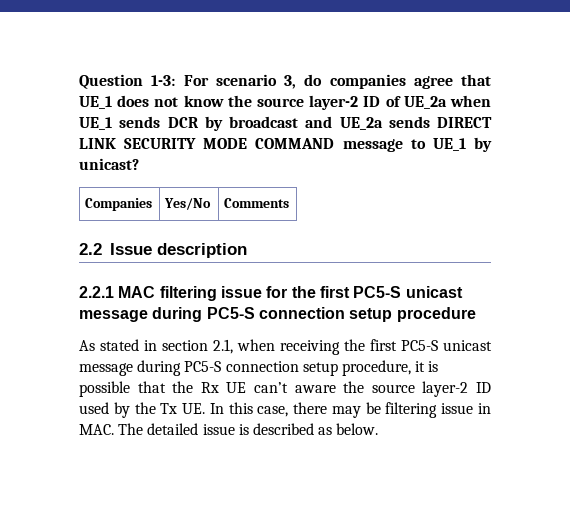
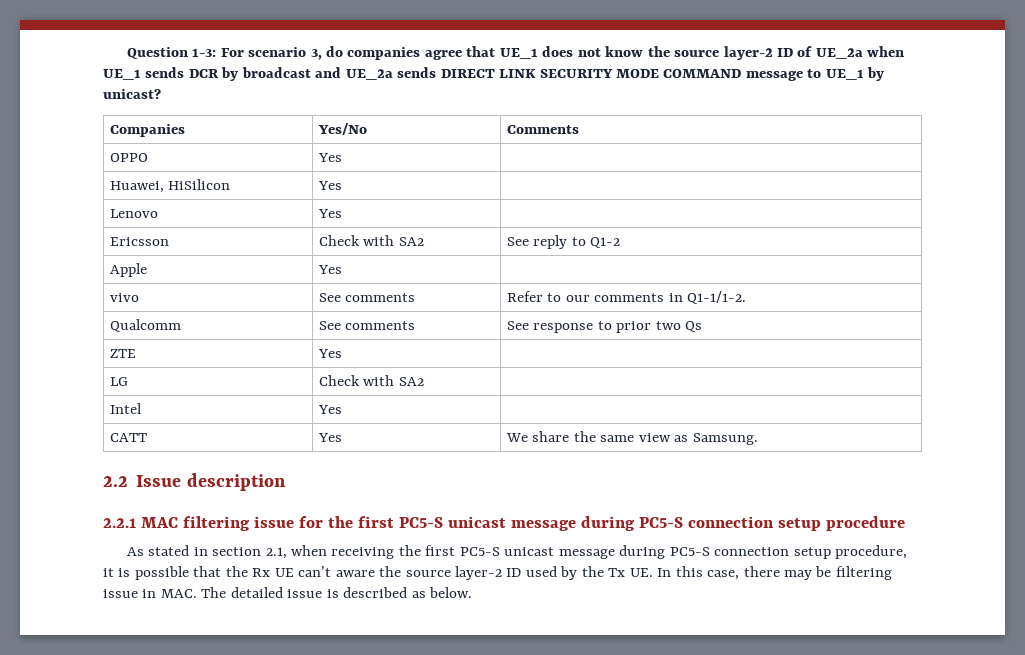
(290, 203) none -> [109,153,148,162] [317,153,342,162] [109,179,231,193] [317,181,342,190] [109,209,158,218] [317,209,342,218] [109,237,169,246] [318,235,424,246] [506,235,621,249] [109,263,147,277] [317,265,342,274] [109,293,139,302] [318,293,416,302] [506,291,747,304] [109,319,181,332] [318,321,416,330] [506,321,703,333] [109,349,136,358] [317,349,342,358] [109,377,128,386] [318,375,424,386] [109,403,142,414] [317,405,342,414] [109,433,147,442] [317,433,342,442] [505,431,758,445] // OPPO | Yes | // Huawei, HiSilicon | Yes | // Lenovo | Yes | // Ericsson | Check with SA2 | See reply to Q1-2 // Apple | Yes | // vivo | See comments | Refer to our comments in Q1-1/1-2. // Qualcomm | See comments | See response to prior two Qs // ZTE | Yes | // LG | Check with SA2 | // Intel | Yes | // CATT | Yes | We share the same view as Samsung.

